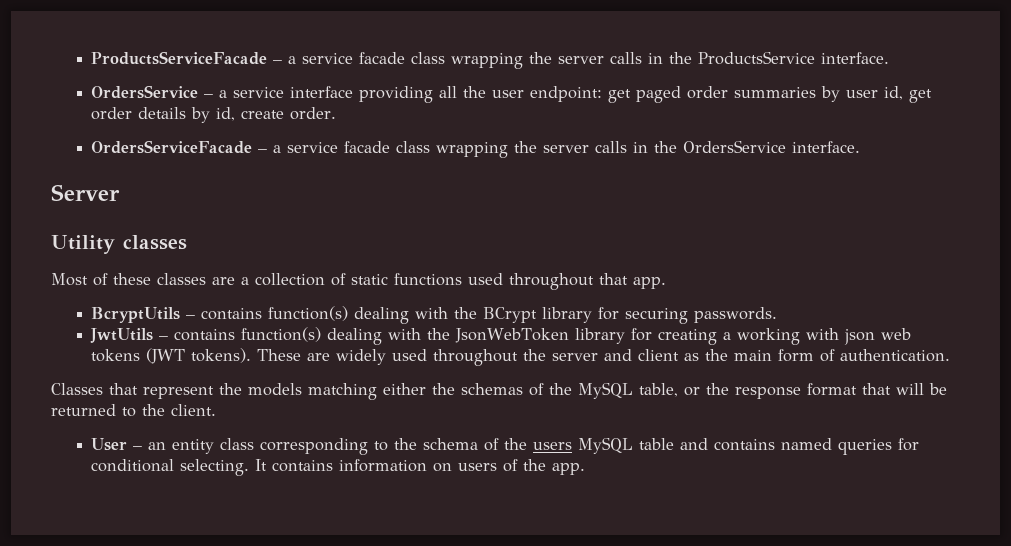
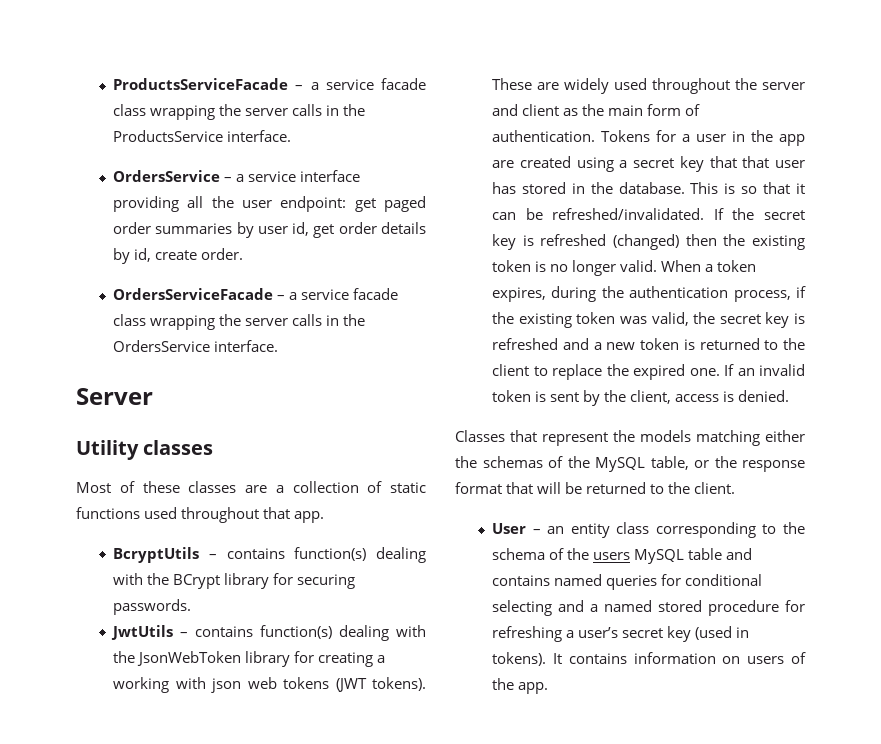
(951, 355) none -> [601,130,805,146] [492,156,805,172] [492,182,806,194] [492,208,805,220] [492,234,805,250] [492,260,757,276] [492,286,806,302] [492,312,805,328] [492,338,805,350] [492,364,805,380] [492,390,790,406] Tokens for a user in the app are created using a secret key that that user has stored in the database. This is so that it can be refreshed/invalidated. If the secret key is refreshed (changed) then the existing token is no longer valid. When a token expires, during the authentication process, if the existing token was valid, the secret key is refreshed and a new token is returned to the client to replace the expired one. If an invalid token is sent by the client, access is denied.
[180,459,250,476] selecting. -> [492,600,805,616] [492,626,750,642] [492,652,547,666] selecting and a named stored procedure for refreshing a user’s secret key (used in tokens).

